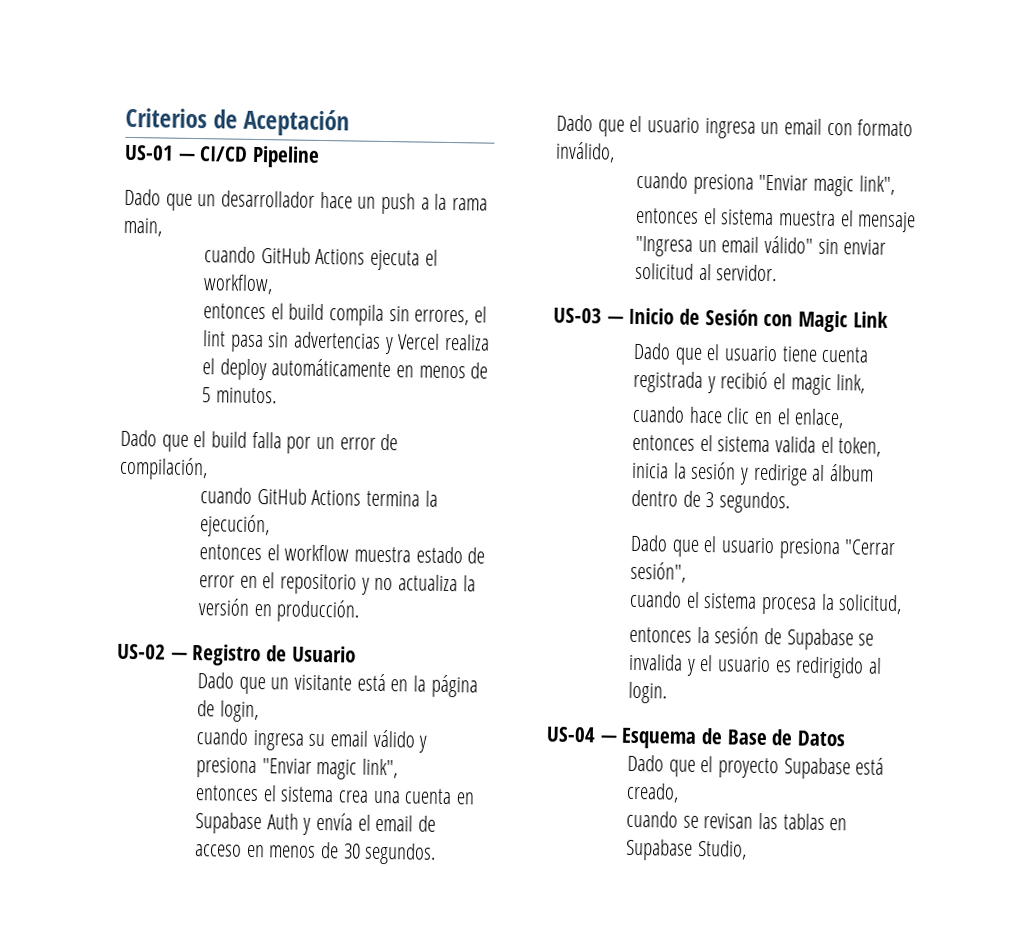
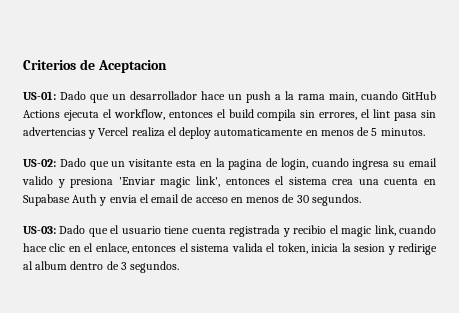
[243,108,351,137] [124,144,321,168] Aceptación // US-01 — CI/CD Pipeline // -> [97,60,167,73] [23,91,56,100] Aceptacion // US-01:
(163, 227) // -> (357, 97) none
(273, 284) // -> (165, 114) none
[271,358,392,378] automáticamente -> [214,128,304,136] automaticamente
[120,429,399,454] [119,456,208,481] [199,487,438,507] [199,514,270,538] [198,544,486,564] [198,572,476,595] [197,598,361,623] [117,643,356,667] Dado que el build falla por un error de compilación, // cuando GitHub Actions termina la ejecución, // entonces el workflow muestra estado de error en el repositorio y no actualiza la versión en producción. // US-02 — Registro de Usuario // -> [23,159,56,167] US-02:
[356,673,386,692] está -> [175,160,196,167] esta
[430,674,478,698] página -> [228,159,263,170] pagina
(259, 711) // -> (308, 164) none
[372,729,415,748] válido -> [22,176,53,185] valido
[261,758,398,780] "Enviar magic link", // -> [118,176,220,188] 'Enviar magic link',
[315,812,353,831] envía -> [109,195,137,203] envia
[556,114,914,139] [555,141,615,163] [635,171,895,197] [634,207,917,233] [634,235,887,257] [634,262,778,282] [553,307,888,333] Dado que el usuario ingresa un email con formato inválido, // cuando presiona "Enviar magic link", // entonces el sistema muestra el mensaje "Ingresa un email válido" sin enviar solicitud al servidor. // US-03 — Inicio de Sesión con Magic Link // -> [23,226,56,234] US-03:
[720,371,769,390] recibió -> [293,225,327,234] recibio
(866, 384) // -> (396, 230) none
(845, 418) // -> (129, 248) none
[690,461,737,480] sesión -> [354,244,386,252] sesion
[829,464,875,482] álbum -> [35,261,68,270] album
[629,534,897,560] [629,561,686,583] [628,590,903,615] [628,626,875,651] [627,653,883,679] [627,681,667,704] [546,726,847,749] [626,754,885,780] [625,782,679,803] [625,810,848,831] [624,838,747,861] // Dado que el usuario presiona "Cerrar sesión", // cuando el sistema procesa la solicitud, // entonces la sesión de Supabase se invalida y el usuario es redirigido al login. // US-04 — Esquema de Base de Datos // Dado que el proyecto Supabase está creado, // cuando se revisan las tablas en Supabase Studio, -> (180, 267) none

